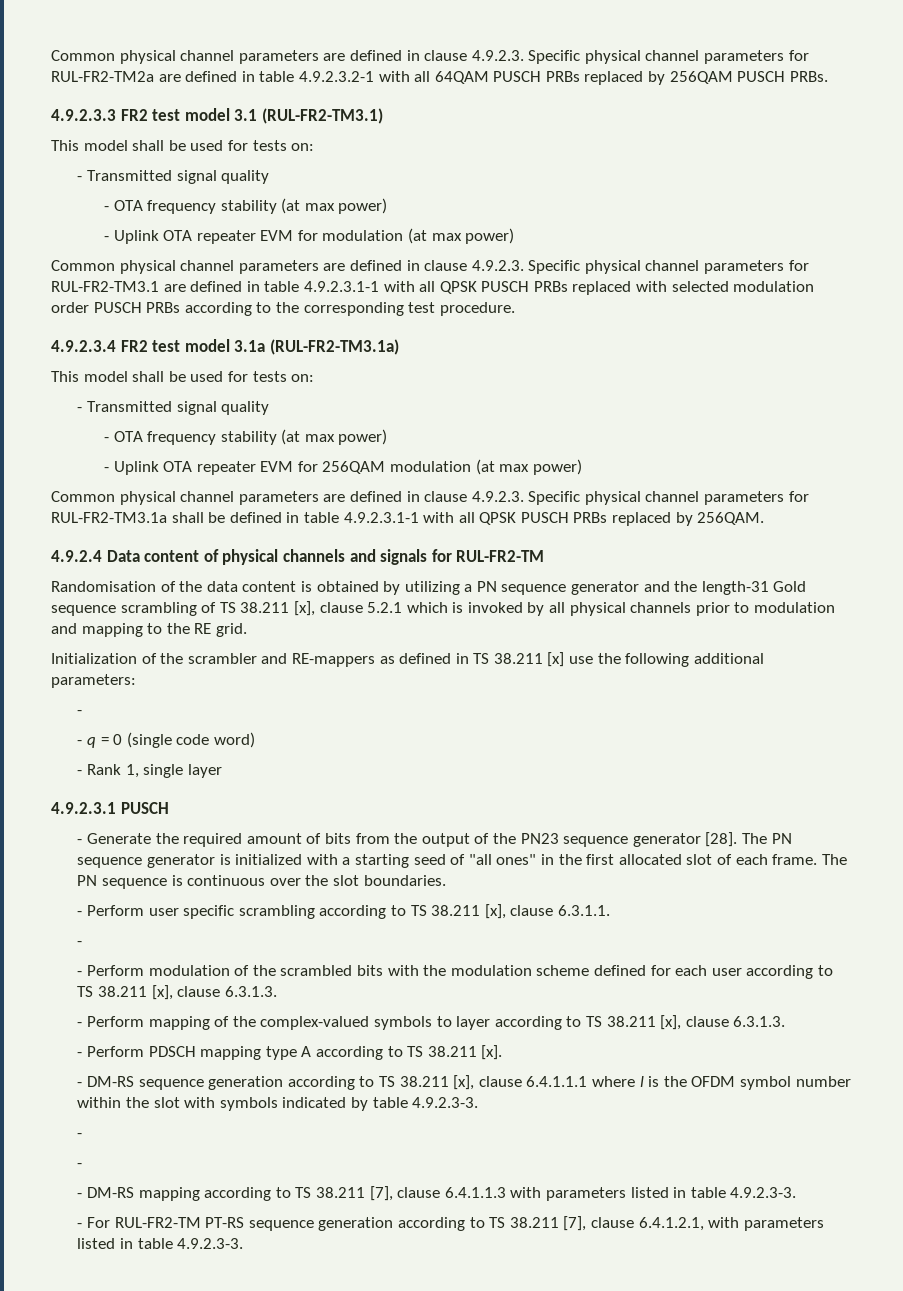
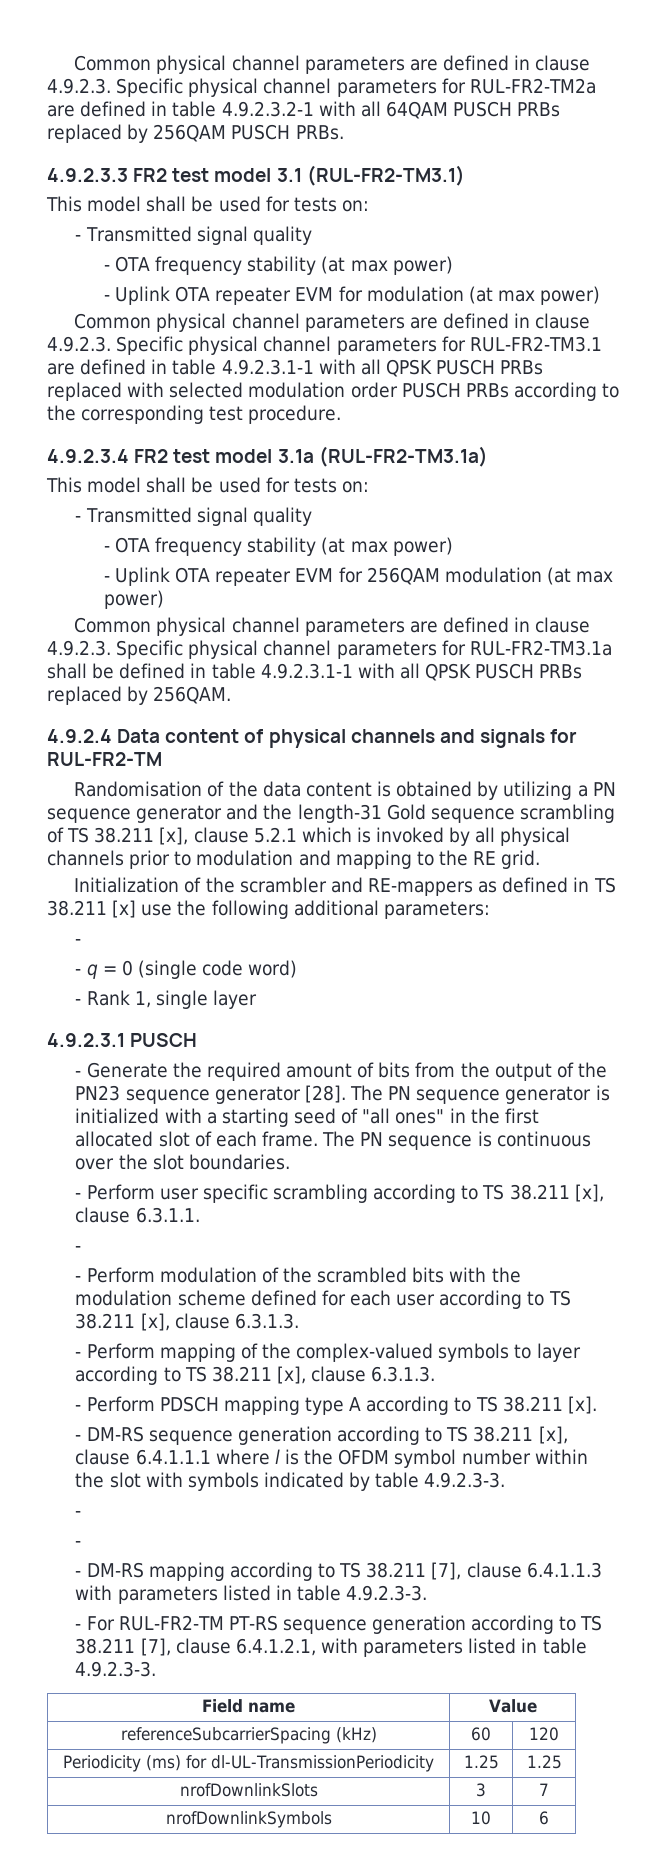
(244, 1243) none -> [202,1699,295,1713] [488,1699,537,1713] [120,1727,377,1744] [471,1727,492,1741] [529,1727,559,1741] [62,1755,435,1772] [463,1755,499,1769] [526,1755,562,1769] [179,1783,318,1797] [476,1783,487,1797] [539,1783,549,1796] [165,1811,332,1828] [471,1811,492,1825] [539,1811,549,1825] // Field name | Value // referenceSubcarrierSpacing (kHz) | 60 | 120 // Periodicity (ms) for dl-UL-TransmissionPeriodicity | 1.25 | 1.25 // nrofDownlinkSlots | 3 | 7 // nrofDownlinkSymbols | 10 | 6

